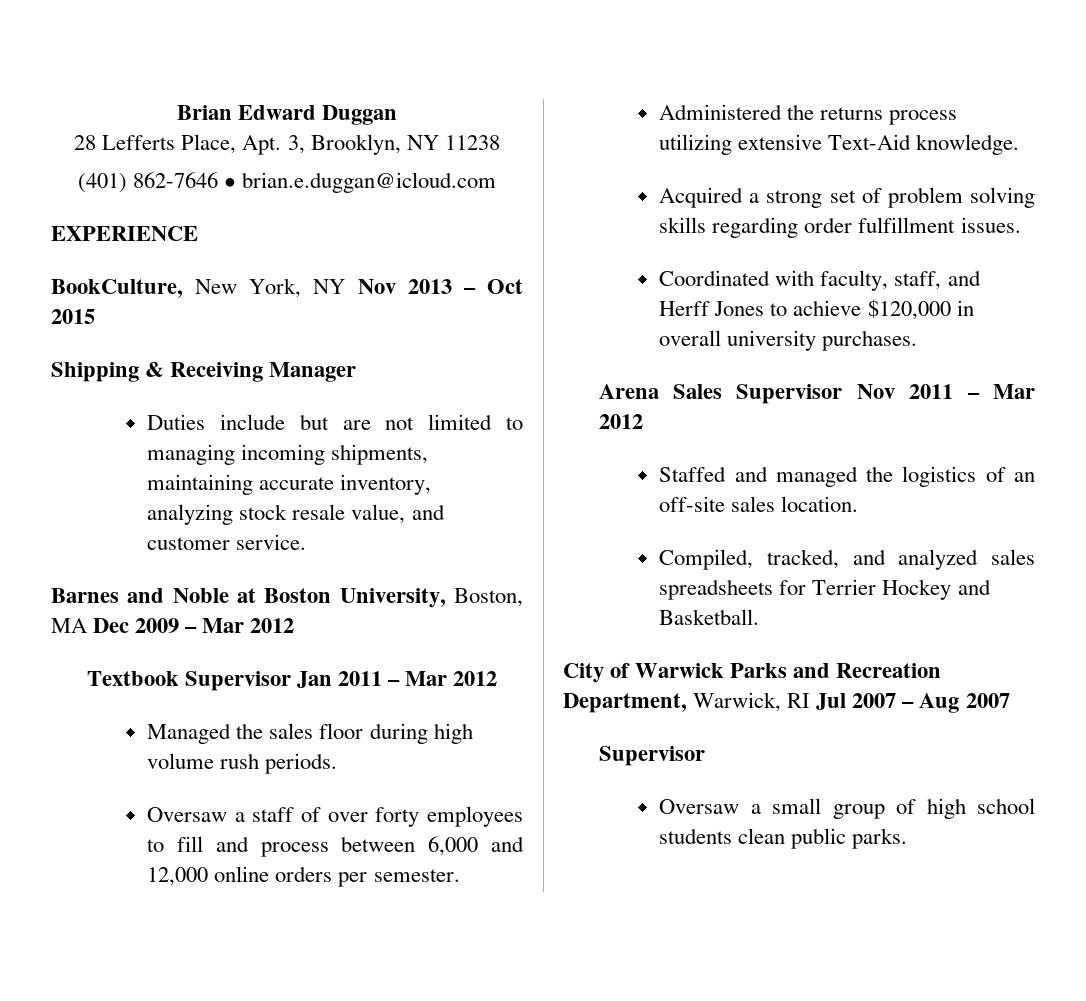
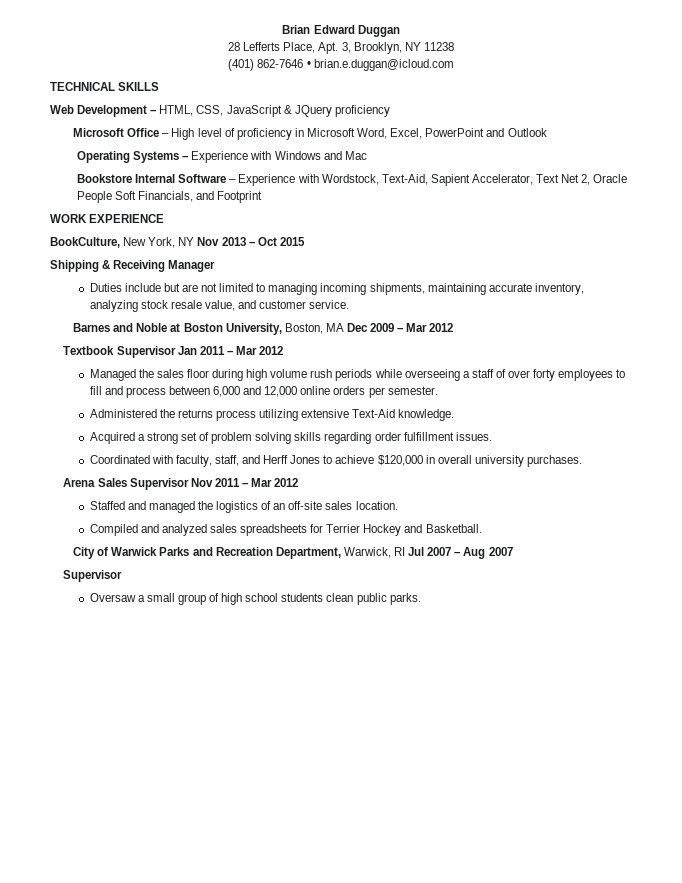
(497, 182) none -> [50,82,160,91] [50,105,390,117] [73,128,547,140] [76,151,367,163] [76,174,628,186] [76,191,263,203] [50,214,87,223] TECHNICAL SKILLS // Web Development – HTML, CSS, JavaScript & JQuery proficiency // Microsoft Office – High level of proficiency in Microsoft Word, Excel, PowerPoint and Outlook // Operating Systems – Experience with Windows and Mac // Bookstore Internal Software – Experience with Wordstock, Text-Aid, Sapient Accelerator, Text Net 2, Oracle People Soft Financials, and Footprint // WORK
[265,753,338,774] [147,807,228,822] periods. // Oversaw -> [335,369,460,381] periods while overseeing
[659,549,839,570] Compiled, tracked, -> [89,524,138,536] Compiled

